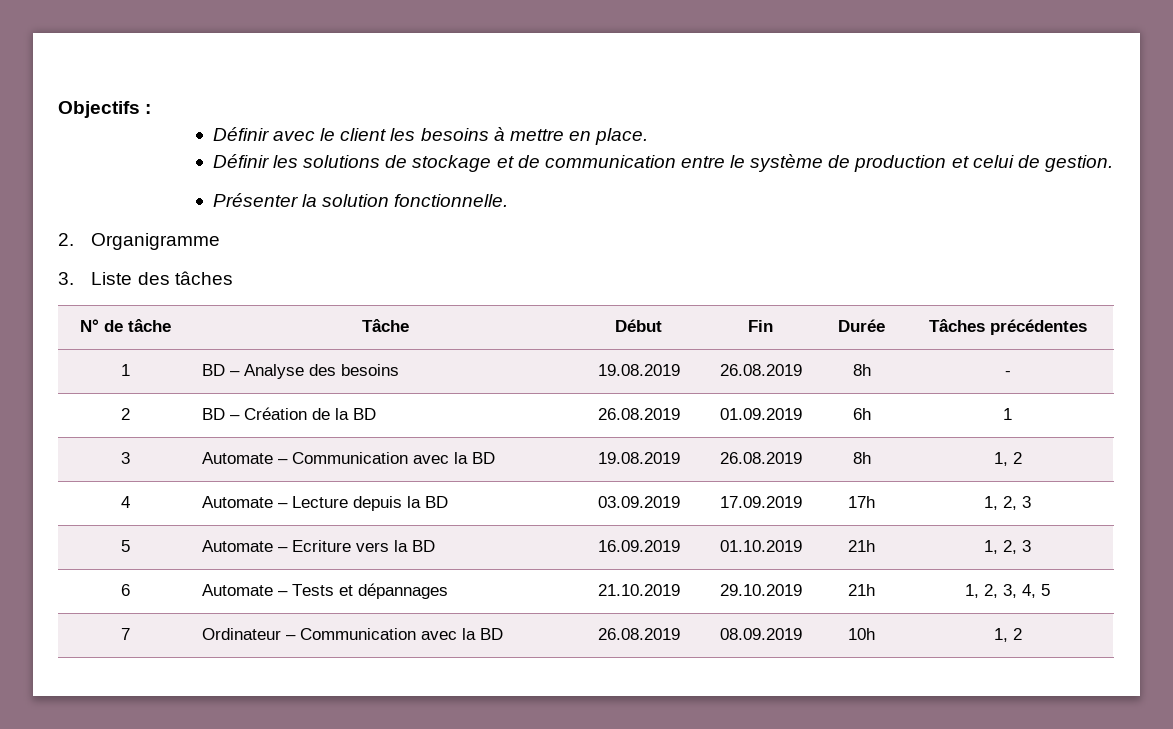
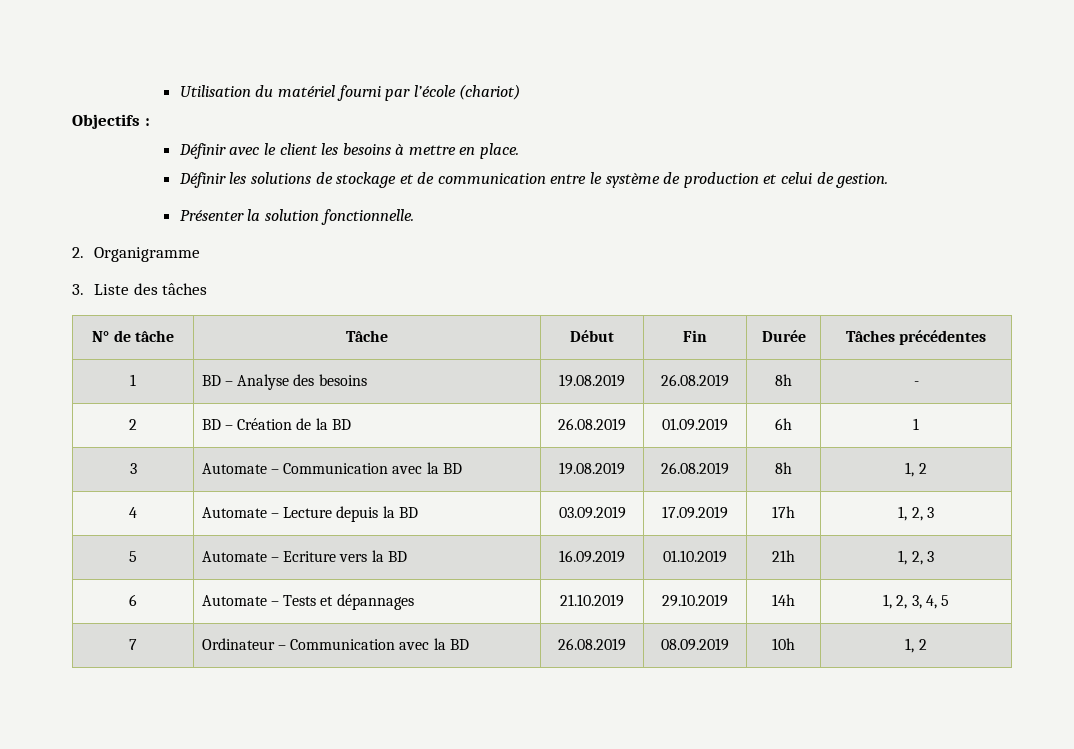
(58, 109) none -> [179,84,521,101] Utilisation du matériel fourni par l’école (chariot) //
[848,584,875,596] 21h -> [772,594,795,606] 14h

